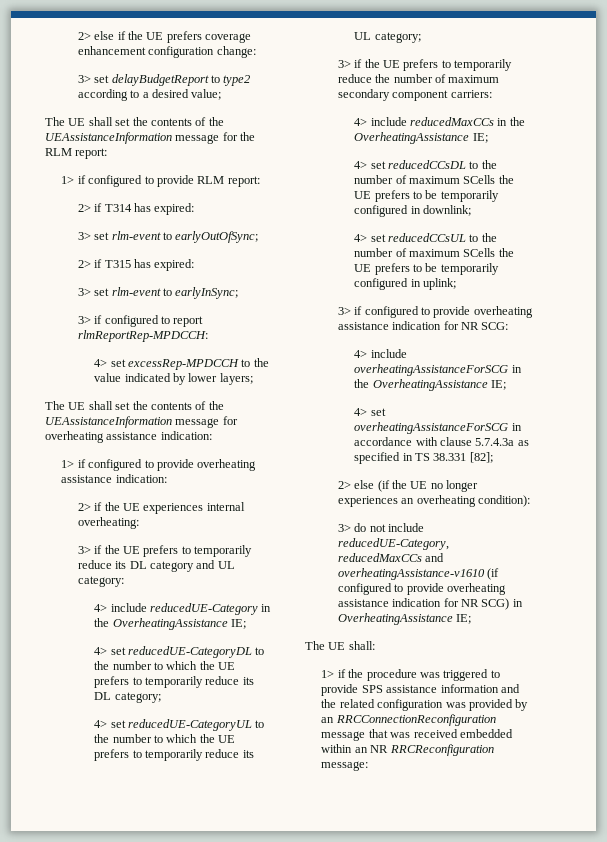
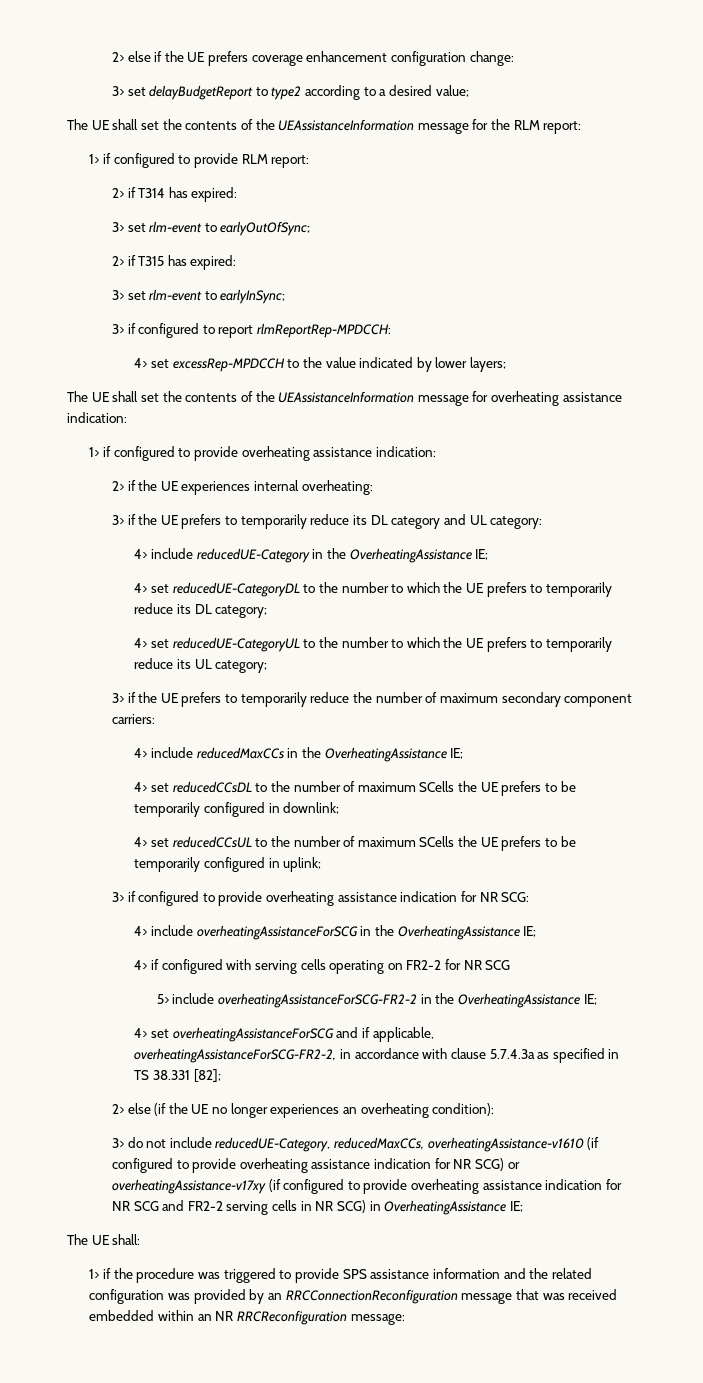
(506, 385) none -> [134,959,511,974] [156,993,597,1008] // 4> if configured with serving cells operating on FR2-2 for NR SCG // 5> include overheatingAssistanceForSCG-FR2-2 in the OverheatingAssistance IE;
(509, 428) none -> [336,1027,434,1042] [134,1048,337,1063] and if applicable, overheatingAssistanceForSCG-FR2-2,
[337,553,445,562] reducedMaxCCs and -> [334,1137,425,1150] reducedMaxCCs,
(510, 604) none -> [507,1162,520,1169] [111,1179,623,1194] [111,1200,367,1215] or overheatingAssistance-v17xy (if configured to provide overheating assistance indication for NR SCG and FR2-2 serving cells in NR SCG)

